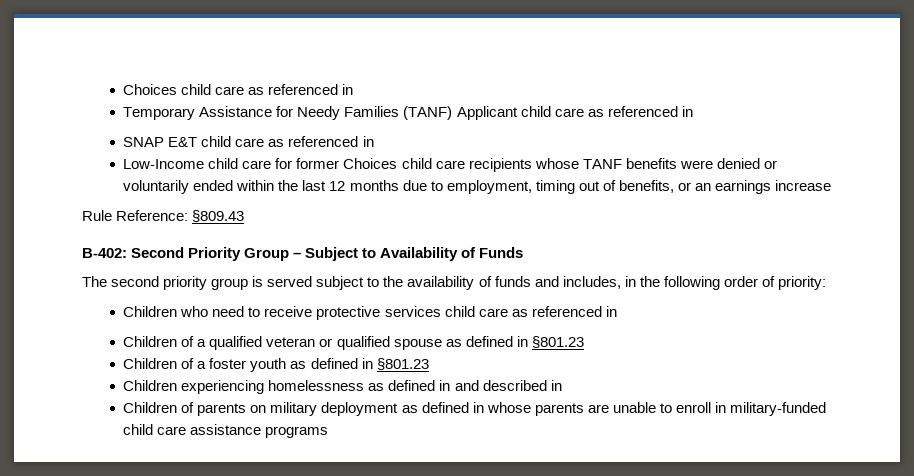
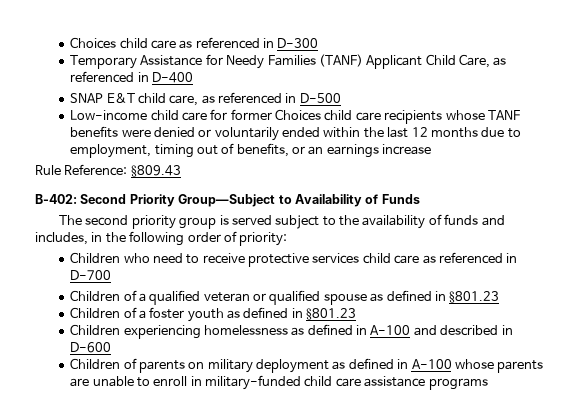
(354, 89) none -> [277,38,319,48] D-300
[520,106,693,117] child care as referenced in -> [425,54,507,68] [70,71,193,83] Child Care, as referenced in D-400
[235,136,374,147] [123,159,205,169] care as referenced in // Low-Income -> [169,92,341,106] [70,110,148,121] care, as referenced in D-500 // Low-income
[244,247,359,261] Group – Subject -> [178,194,276,207] Group—Subject
(617, 311) none -> [70,270,112,280] D-700
(451, 385) none -> [370,325,411,335] A-100
(562, 385) none -> [70,342,112,353] D-600
(484, 407) none -> [411,359,452,369] A-100

